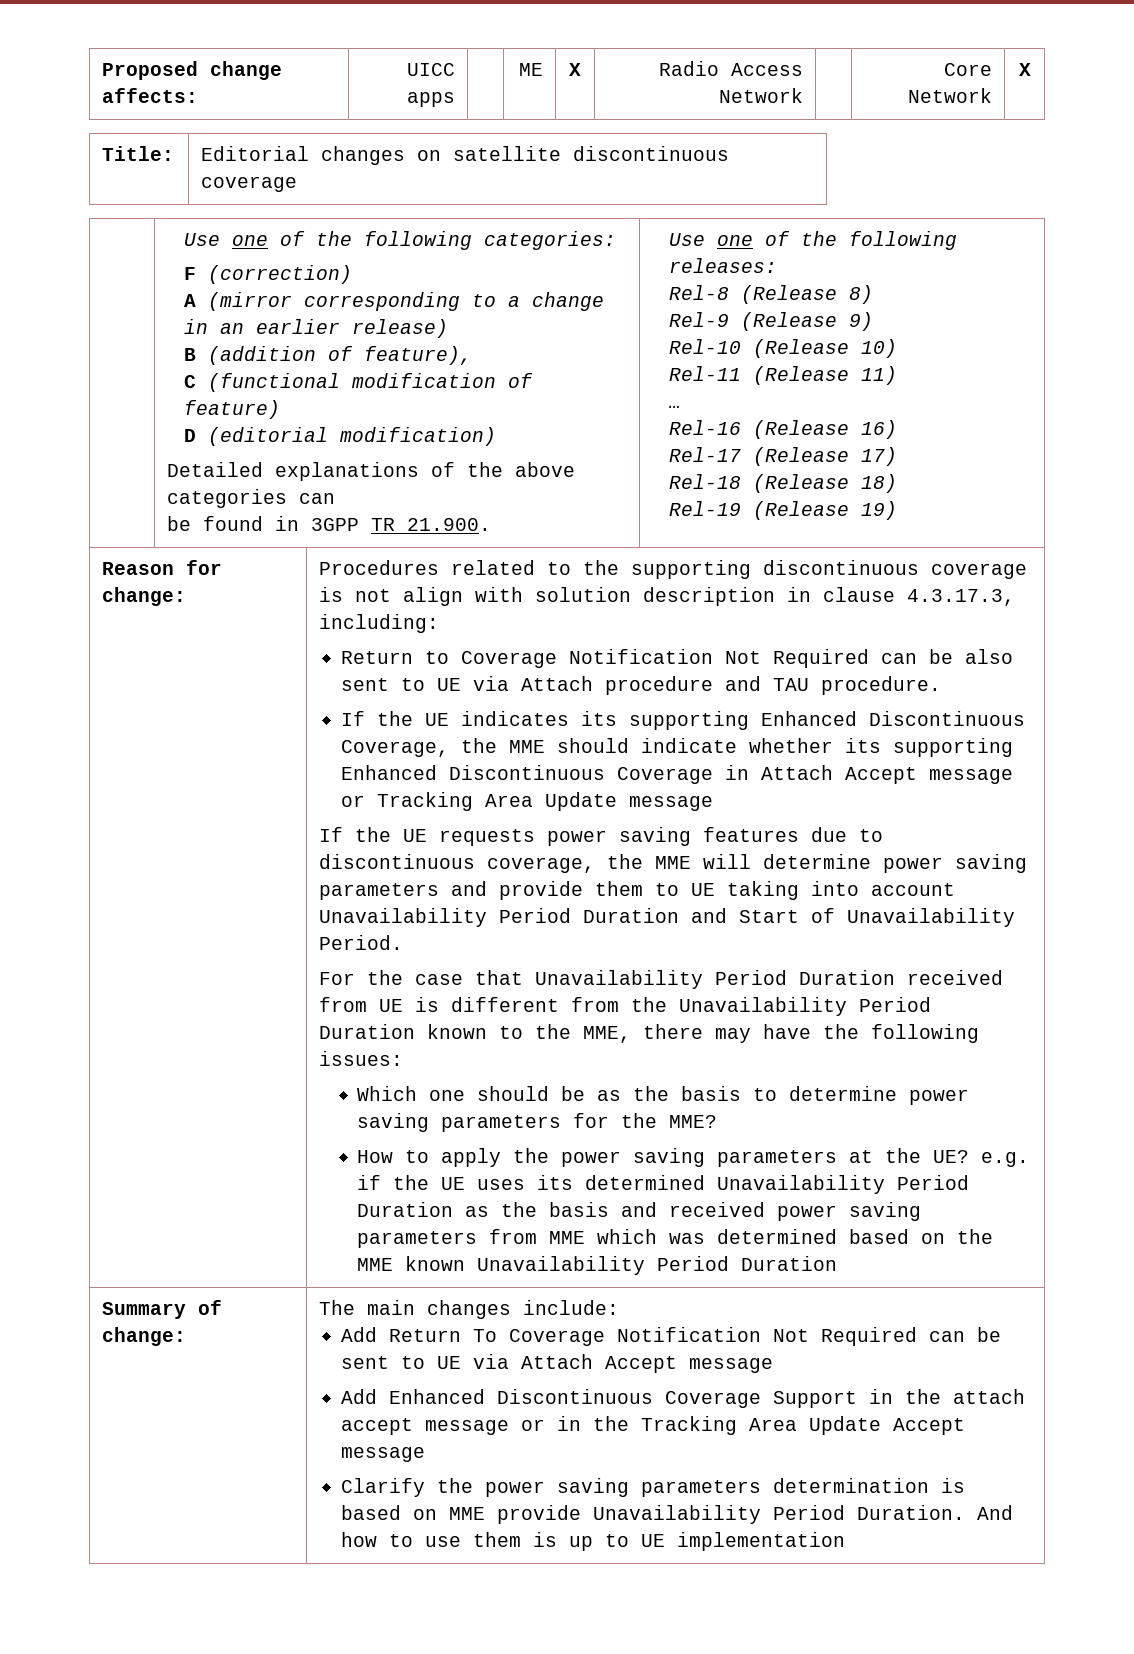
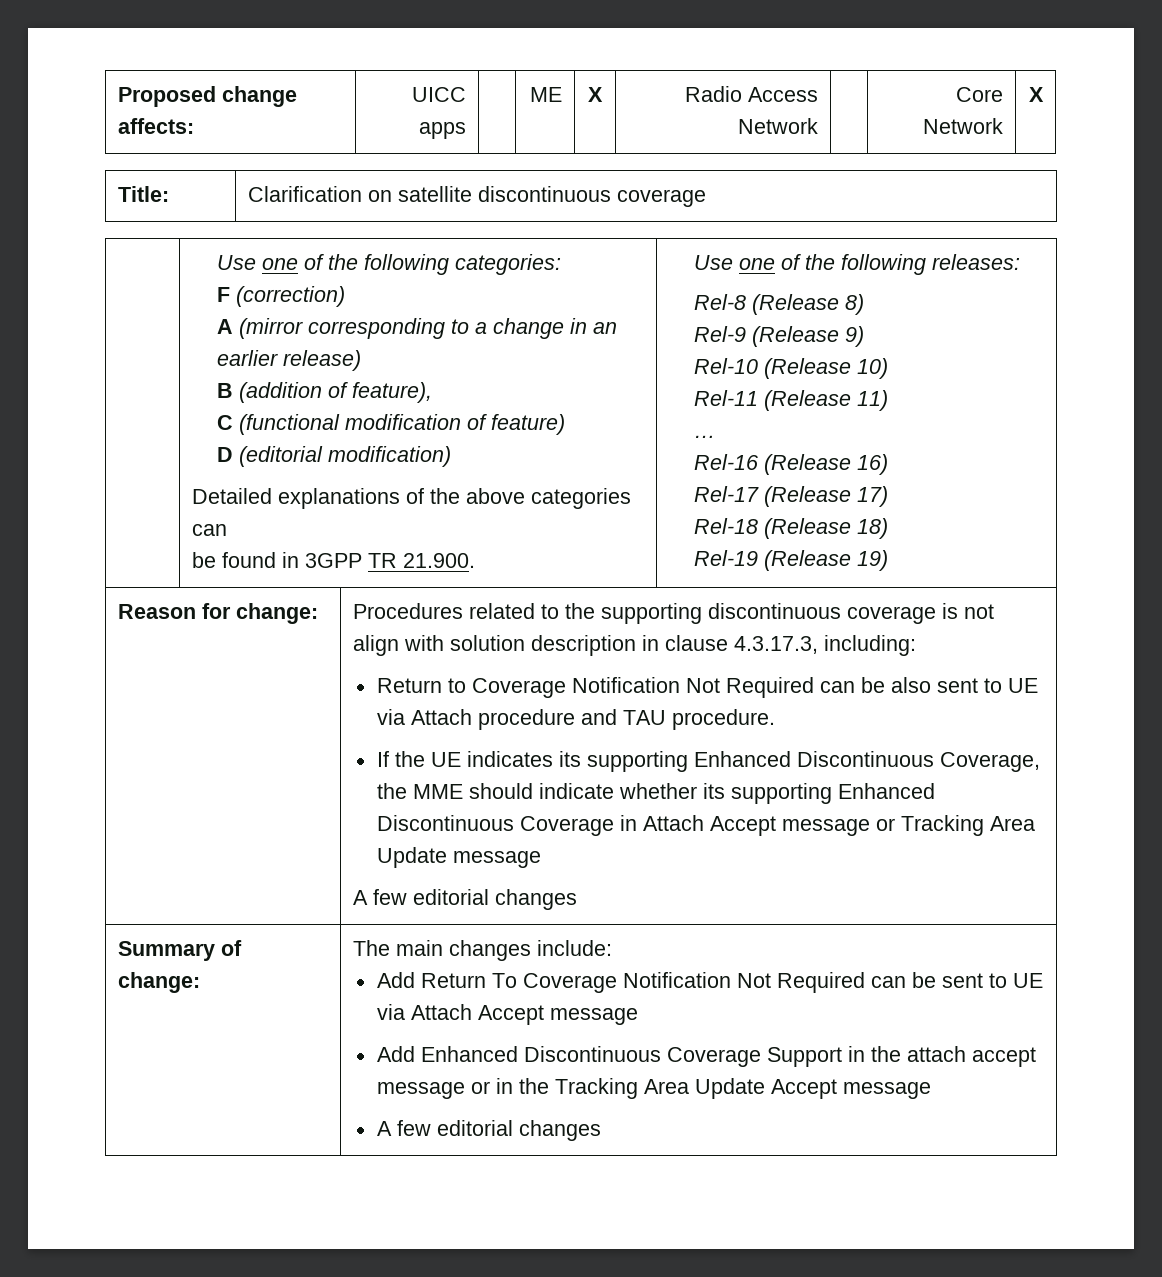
[201,146,406,165] Editorial changes -> [247,186,362,202] Clarification
[319,827,884,846] [319,854,1028,873] [319,881,956,900] [319,908,1016,927] [319,935,404,950] [319,970,1004,989] [319,997,932,1016] [319,1024,980,1043] [319,1051,404,1066] [357,1086,970,1105] [357,1113,718,1132] [357,1148,1030,1167] [357,1175,970,1194] [357,1202,922,1221] [357,1229,994,1248] [357,1256,838,1275] If the UE requests power saving features due to discontinuous coverage, the MME will determine power saving parameters and provide them to UE taking into account Unavailability Period Duration and Start of Unavailability Period. // For the case that Unavailability Period Duration received from UE is different from the Unavailability Period Duration known to the MME, there may have the following issues: // Which one should be as the basis to determine power saving parameters for the MME? // How to apply the power saving parameters at the UE? e.g. if the UE uses its determined Unavailability Period Duration as the basis and received power saving parameters from MME which was determined based on the MME known Unavailability Period Duration -> [352,889,577,910] A few editorial changes
[340,1478,965,1497] [340,1505,1013,1524] [340,1532,845,1551] Clarify the power saving parameters determination is based on MME provide Unavailability Period Duration. And how to use them is up to UE implementation -> [376,1120,601,1141] A few editorial changes

